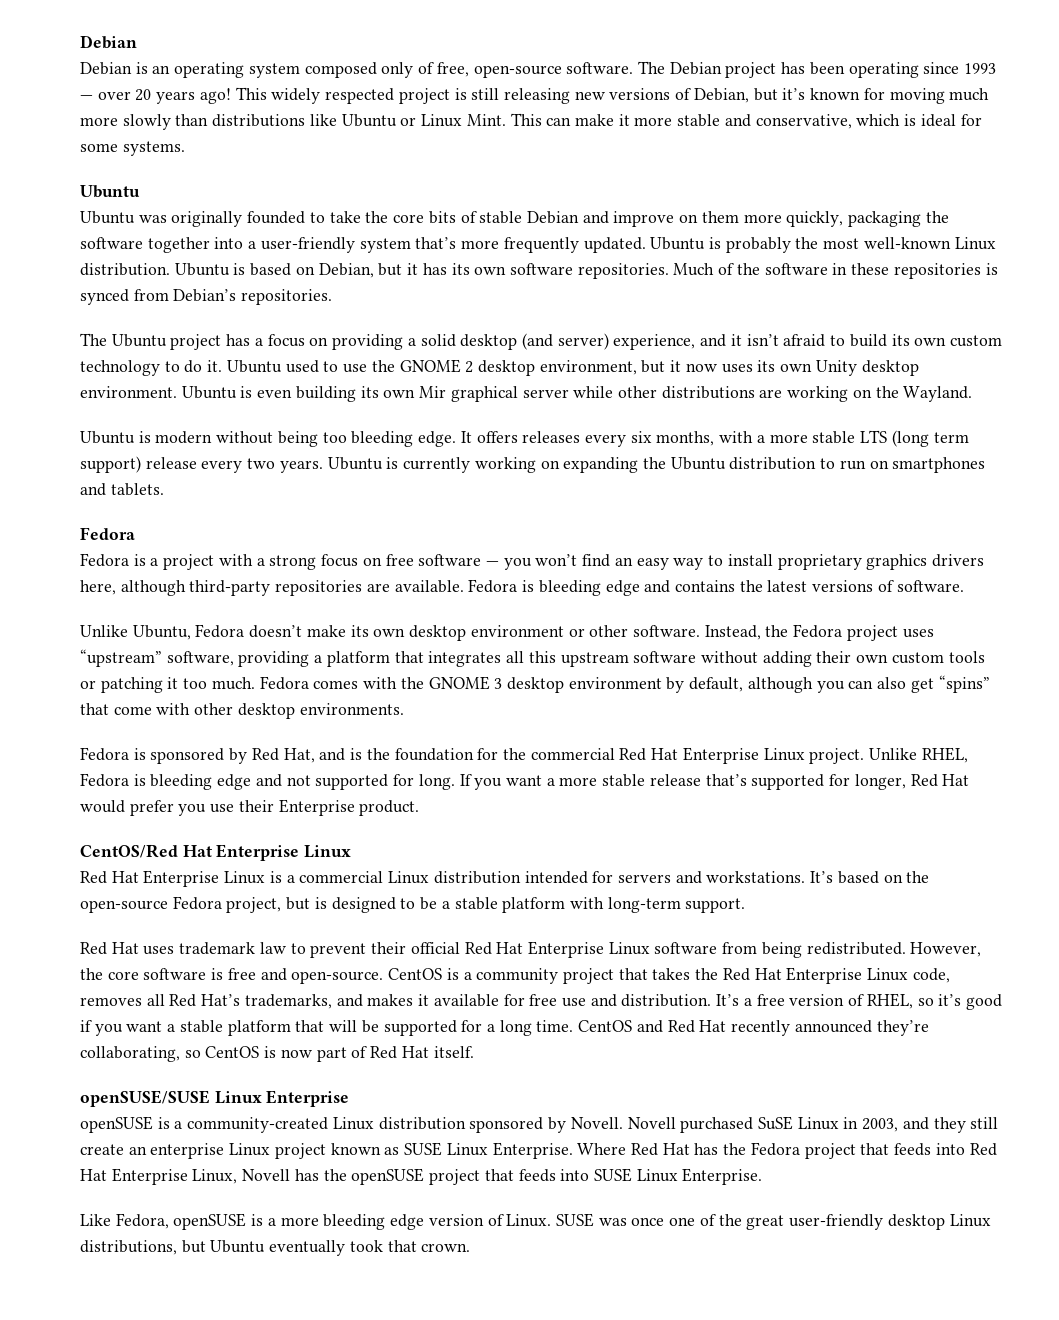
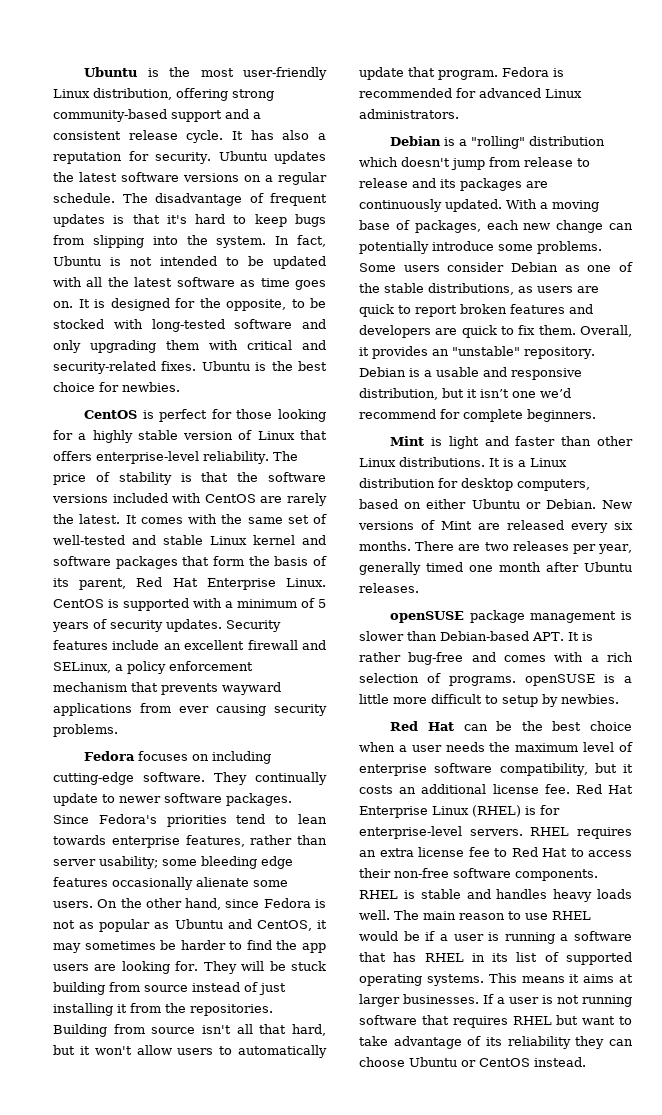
[80,35,137,49] [80,61,997,78] [80,87,990,104] [80,113,982,130] [80,141,185,156] [80,185,140,198] [80,211,949,227] [80,237,996,253] [80,263,998,279] [80,289,333,305] [80,333,1002,350] [80,359,919,376] [80,386,973,402] [80,430,969,447] [80,456,986,473] [80,483,164,496] [80,527,135,540] [80,553,984,570] [80,579,964,596] [80,624,934,641] [80,649,985,667] [80,675,990,693] [80,703,404,719] [80,747,968,764] [80,773,970,790] [80,799,420,816] [80,844,352,861] [80,870,930,887] [80,896,746,913] [80,941,982,958] [80,967,950,984] [80,993,1002,1010] [80,1020,929,1036] [80,1046,474,1062] [80,1090,350,1107] [80,1116,999,1133] [80,1142,997,1159] [80,1168,763,1185] [80,1213,991,1230] [80,1240,471,1256] Debian // Debian is an operating system composed only of free, open-source software. The Debian project has been operating since 1993 — over 20 years ago! This widely respected project is still releasing new versions of Debian, but it’s known for moving much more slowly than distributions like Ubuntu or Linux Mint. This can make it more stable and conservative, which is ideal for some systems. // Ubuntu // Ubuntu was originally founded to take the core bits of stable Debian and improve on them more quickly, packaging the software together into a user-friendly system that’s more frequently updated. Ubuntu is probably the most well-known Linux distribution. Ubuntu is based on Debian, but it has its own software repositories. Much of the software in these repositories is synced from Debian’s repositories. // The Ubuntu project has a focus on providing a solid desktop (and server) experience, and it isn’t afraid to build its own custom technology to do it. Ubuntu used to use the GNOME 2 desktop environment, but it now uses its own Unity desktop environment. Ubuntu is even building its own Mir graphical server while other distributions are working on the Wayland. // Ubuntu is modern without being too bleeding edge. It offers releases every six months, with a more stable LTS (long term support) release every two years. Ubuntu is currently working on expanding the Ubuntu distribution to run on smartphones and tablets. // Fedora // Fedora is a project with a strong focus on free software — you won’t find an easy way to install proprietary graphics drivers here, although third-party repositories are available. Fedora is bleeding edge and contains the latest versions of software. // Unlike Ubuntu, Fedora doesn’t make its own desktop environment or other software. Instead, the Fedora project uses “upstream” software, providing a platform that integrates all this upstream software without adding their own custom tools or patching it too much. Fedora comes with the GNOME 3 desktop environment by default, although you can also get “spins” that come with other desktop environments. // Fedora is sponsored by Red Hat, and is the foundation for the commercial Red Hat Enterprise Linux project. Unlike RHEL, Fedora is bleeding edge and not supported for long. If you want a more stable release that’s supported for longer, Red Hat would prefer you use their Enterprise product. // CentOS/Red Hat Enterprise Linux // Red Hat Enterprise Linux is a commercial Linux distribution intended for servers and workstations. It’s based on the open-source Fedora project, but is designed to be a stable platform with long-term support. // Red Hat uses trademark law to prevent their official Red Hat Enterprise Linux software from being redistributed. However, the core software is free and open-source. CentOS is a community project that takes the Red Hat Enterprise Linux code, removes all Red Hat’s trademarks, and makes it available for free use and distribution. It’s a free version of RHEL, so it’s good if you want a stable platform that will be supported for a long time. CentOS and Red Hat recently announced they’re collaborating, so CentOS is now part of Red Hat itself. // openSUSE/SUSE Linux Enterprise // openSUSE is a community-created Linux distribution sponsored by Novell. Novell purchased SuSE Linux in 2003, and they still create an enterprise Linux project known as SUSE Linux Enterprise. Where Red Hat has the Fedora project that feeds into Red Hat Enterprise Linux, Novell has the openSUSE project that feeds into SUSE Linux Enterprise. // Like Fedora, openSUSE is a more bleeding edge version of Linux. SUSE was once one of the great user-friendly desktop Linux distributions, but Ubuntu eventually took that crown. -> [84,67,327,80] [53,88,274,101] [53,109,261,122] [53,130,326,143] [53,151,326,164] [53,172,327,185] [53,193,327,206] [53,214,326,227] [53,235,326,248] [53,256,326,269] [53,277,326,290] [53,298,326,311] [53,319,326,332] [53,340,326,353] [53,361,327,374] [53,382,180,392] [84,409,326,422] [53,430,327,443] [53,451,298,464] [53,472,326,485] [52,493,327,506] [53,514,327,524] [53,535,326,545] [53,556,327,569] [53,577,326,590] [53,598,326,611] [52,619,281,632] [53,640,326,650] [53,661,253,674] [53,682,281,695] [53,703,327,716] [53,724,118,737] [84,751,272,764] [53,772,327,785] [53,793,292,806] [53,814,327,827] [53,835,327,848] [53,856,293,869] [53,877,288,890] [53,898,326,910] [53,919,327,932] [53,940,327,953] [53,961,327,974] [53,982,286,995] [53,1003,273,1016] [53,1024,326,1037] [53,1045,327,1058] [359,67,564,80] [359,88,582,98] [359,109,459,119] [390,136,606,149] [359,157,590,170] [359,178,548,191] [359,199,599,212] [359,220,633,233] [359,241,602,254] [359,262,633,272] [359,283,599,295] [359,304,593,317] [359,325,632,338] [359,346,595,359] [359,367,582,380] [359,388,571,400] [359,409,596,422] [390,436,633,449] [359,457,567,467] [359,478,590,491] [359,499,632,509] [358,520,633,533] [359,541,633,554] [359,562,632,575] [359,583,419,593] [390,610,632,623] [359,631,593,641] [359,652,633,665] [359,673,632,686] [359,694,619,707] [390,721,632,731] [359,742,633,752] [359,763,633,776] [359,784,633,794] [359,805,560,818] [359,826,632,839] [359,847,632,857] [359,868,598,881] [359,889,632,902] [359,910,591,920] [359,931,632,944] [359,952,632,965] [359,973,633,986] [359,994,632,1007] [359,1015,632,1028] [359,1036,633,1049] [359,1057,586,1067] Ubuntu is the most user-friendly Linux distribution, offering strong community-based support and a consistent release cycle. It has also a reputation for security. Ubuntu updates the latest software versions on a regular schedule. The disadvantage of frequent updates is that it's hard to keep bugs from slipping into the system. In fact, Ubuntu is not intended to be updated with all the latest software as time goes on. It is designed for the opposite, to be stocked with long-tested software and only upgrading them with critical and security-related fixes. Ubuntu is the best choice for newbies. // CentOS is perfect for those looking for a highly stable version of Linux that offers enterprise-level reliability. The price of stability is that the software versions included with CentOS are rarely the latest. It comes with the same set of well-tested and stable Linux kernel and software packages that form the basis of its parent, Red Hat Enterprise Linux. CentOS is supported with a minimum of 5 years of security updates. Security features include an excellent firewall and SELinux, a policy enforcement mechanism that prevents wayward applications from ever causing security problems. // Fedora focuses on including cutting-edge software. They continually update to newer software packages. Since Fedora's priorities tend to lean towards enterprise features, rather than server usability; some bleeding edge features occasionally alienate some users. On the other hand, since Fedora is not as popular as Ubuntu and CentOS, it may sometimes be harder to find the app users are looking for. They will be stuck building from source instead of just installing it from the repositories. Building from source isn't all that hard, but it won't allow users to automatically update that program. Fedora is recommended for advanced Linux administrators. // Debian is a "rolling" distribution which doesn't jump from release to release and its packages are continuously updated. With a moving base of packages, each new change can potentially introduce some problems. Some users consider Debian as one of the stable distributions, as users are quick to report broken features and developers are quick to fix them. Overall, it provides an "unstable" repository. Debian is a usable and responsive distribution, but it isn’t one we’d recommend for complete beginners. // Mint is light and faster than other Linux distributions. It is a Linux distribution for desktop computers, based on either Ubuntu or Debian. New versions of Mint are released every six months. There are two releases per year, generally timed one month after Ubuntu releases. // openSUSE package management is slower than Debian-based APT. It is rather bug-free and comes with a rich selection of programs. openSUSE is a little more difficult to setup by newbies. // Red Hat can be the best choice when a user needs the maximum level of enterprise software compatibility, but it costs an additional license fee. Red Hat Enterprise Linux (RHEL) is for enterprise-level servers. RHEL requires an extra license fee to Red Hat to access their non-free software components. RHEL is stable and handles heavy loads well. The main reason to use RHEL would be if a user is running a software that has RHEL in its list of supported operating systems. This means it aims at larger businesses. If a user is not running software that requires RHEL but want to take advantage of its reliability they can choose Ubuntu or CentOS instead.

